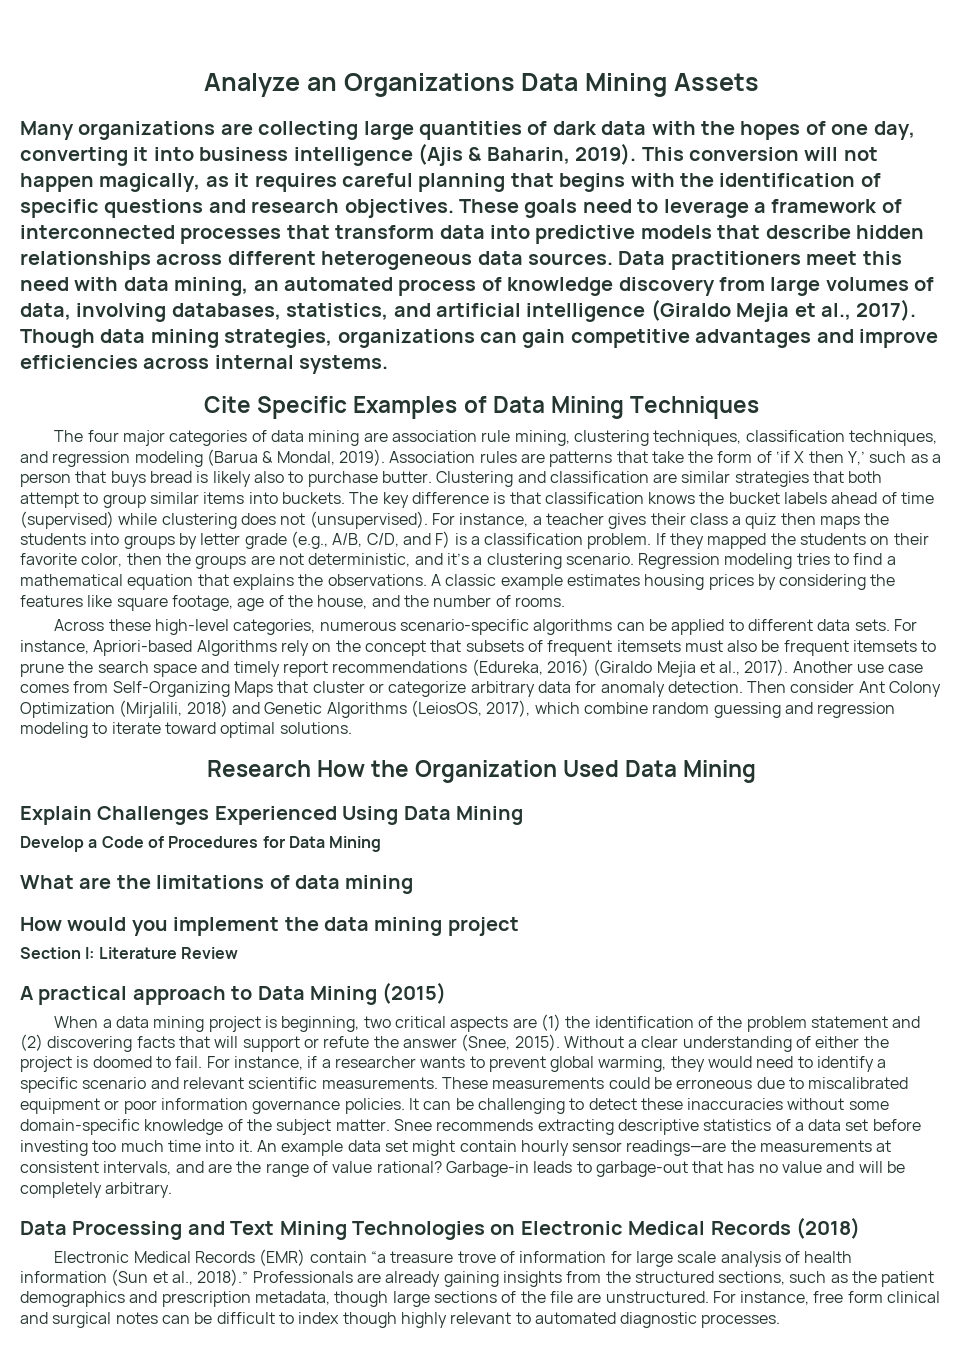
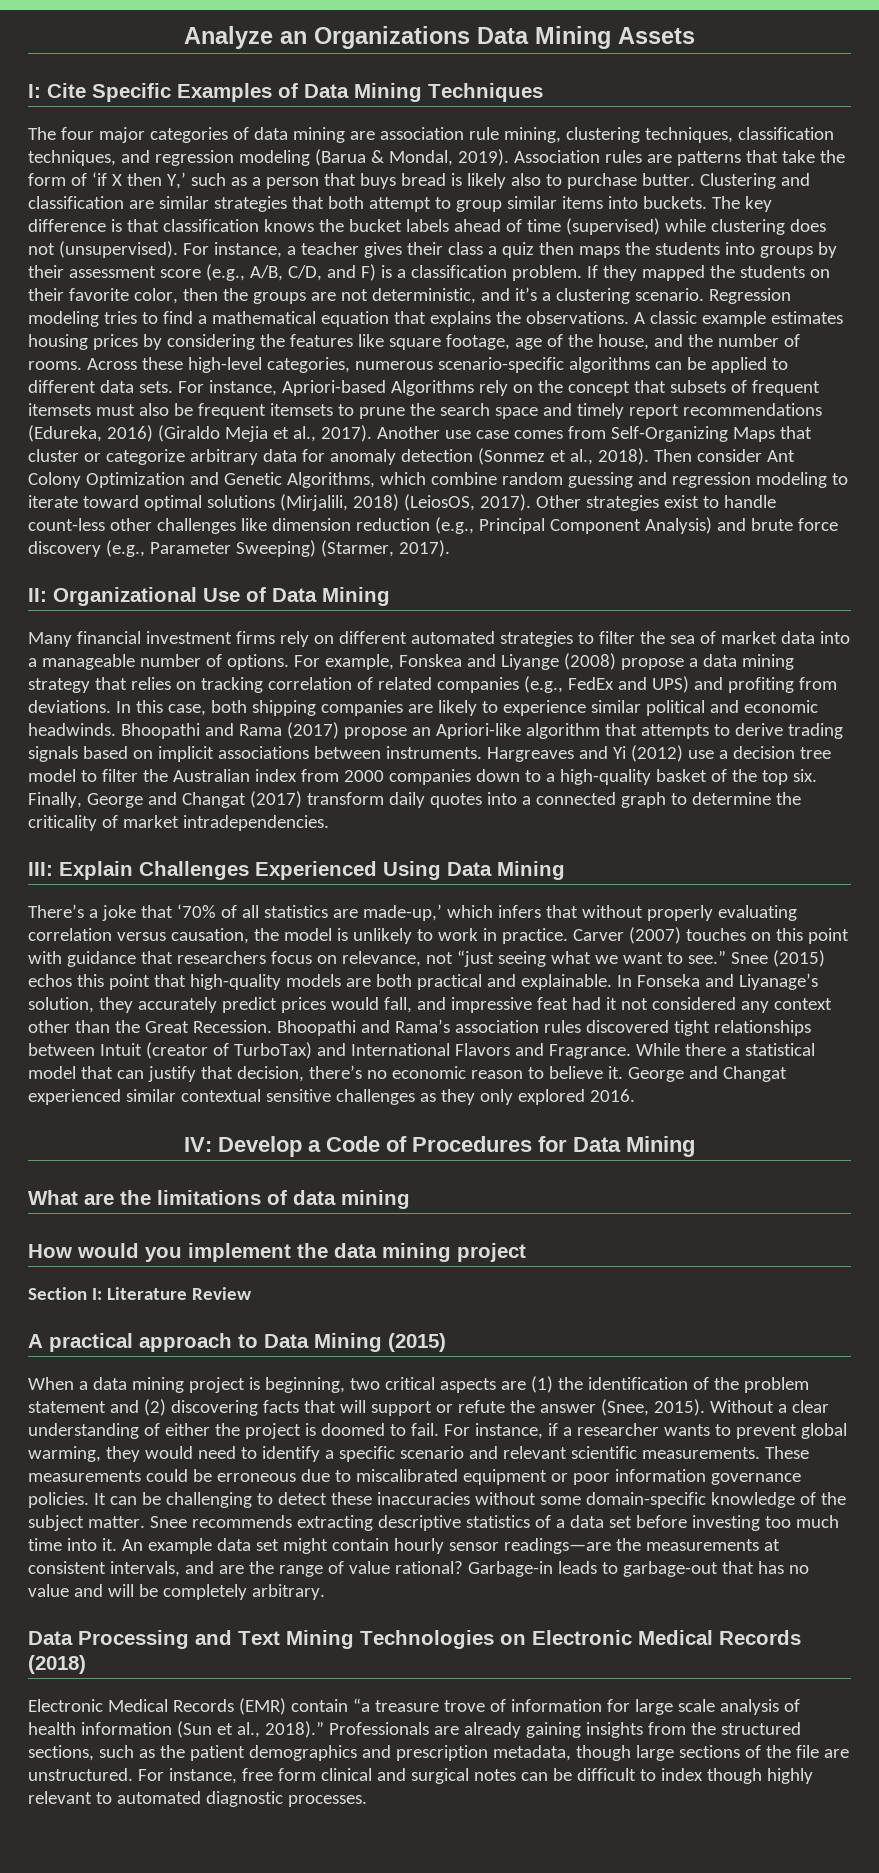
[20,121,915,140] [20,143,878,166] [20,173,881,192] [20,199,902,218] [20,225,924,244] [20,251,902,270] [20,277,935,296] [20,299,917,322] [20,329,938,348] [20,355,389,374] Many organizations are collecting large quantities of dark data with the hopes of one day, converting it into business intelligence (Ajis & Baharin, 2019). This conversion will not happen magically, as it requires careful planning that begins with the identification of specific questions and research objectives. These goals need to leverage a framework of interconnected processes that transform data into predictive models that describe hidden relationships across different heterogeneous data sources. Data practitioners meet this need with data mining, an automated process of knowledge discovery from large volumes of data, involving databases, statistics, and artificial intelligence (Giraldo Mejia et al., 2017). Though data mining strategies, organizations can gain competitive advantages and improve efficiencies across internal systems. // -> [28,84,41,98] I:
[200,533,287,549] letter grade -> [28,265,201,278] their assessment score
(565, 602) // -> (82, 365) none
[667,681,743,693] detection. -> [400,448,649,465] detection (Sonmez et al., 2018).
[119,700,531,718] (Mirjalili, 2018) and Genetic Algorithms (LeiosOS, 2017), -> [189,472,375,488] and Genetic Algorithms,
[279,722,352,734] [206,760,757,783] solutions. // Research How the Organization Used Data Mining // -> [206,494,776,511] [28,517,838,534] [28,540,450,557] [28,587,390,606] [28,631,850,647] [28,653,794,670] [28,676,837,693] [28,700,818,716] [28,722,843,739] [28,745,831,762] [28,769,817,785] [28,791,801,808] [28,815,329,831] [28,862,53,876] solutions (Mirjalili, 2018) (LeiosOS, 2017). Other strategies exist to handle count-less other challenges like dimension reduction (e.g., Principal Component Analysis) and brute force discovery (e.g., Parameter Sweeping) (Starmer, 2017). // II: Organizational Use of Data Mining // Many financial investment firms rely on different automated strategies to filter the sea of market data into a manageable number of options. For example, Fonskea and Liyange (2008) propose a data mining strategy that relies on tracking correlation of related companies (e.g., FedEx and UPS) and profiting from deviations. In this case, both shipping companies are likely to experience similar political and economic headwinds. Bhoopathi and Rama (2017) propose an Apriori-like algorithm that attempts to derive trading signals based on implicit associations between instruments. Hargreaves and Yi (2012) use a decision tree model to filter the Australian index from 2000 companies down to a high-quality basket of the top six. Finally, George and Changat (2017) transform daily quotes into a connected graph to determine the criticality of market intradependencies. // III:
(523, 815) none -> [28,904,797,921] [28,927,849,944] [28,950,825,967] [28,973,818,990] [28,997,832,1013] [28,1019,811,1036] [28,1042,815,1059] [28,1065,787,1082] [28,1089,635,1105] [184,1137,212,1152] There’s a joke that ‘70% of all statistics are made-up,’ which infers that without properly evaluating correlation versus causation, the model is unlikely to work in practice. Carver (2007) touches on this point with guidance that researchers focus on relevance, not “just seeing what we want to see.” Snee (2015) echos this point that high-quality models are both practical and explainable. In Fonseka and Liyanage’s solution, they accurately predict prices would fall, and impressive feat had it not considered any context other than the Great Recession. Bhoopathi and Rama’s association rules discovered tight relationships between Intuit (creator of TurboTax) and International Flavors and Fragrance. While there a statistical model that can justify that decision, there’s no economic reason to believe it. George and Changat experienced similar contextual sensitive challenges as they only explored 2016. // IV:

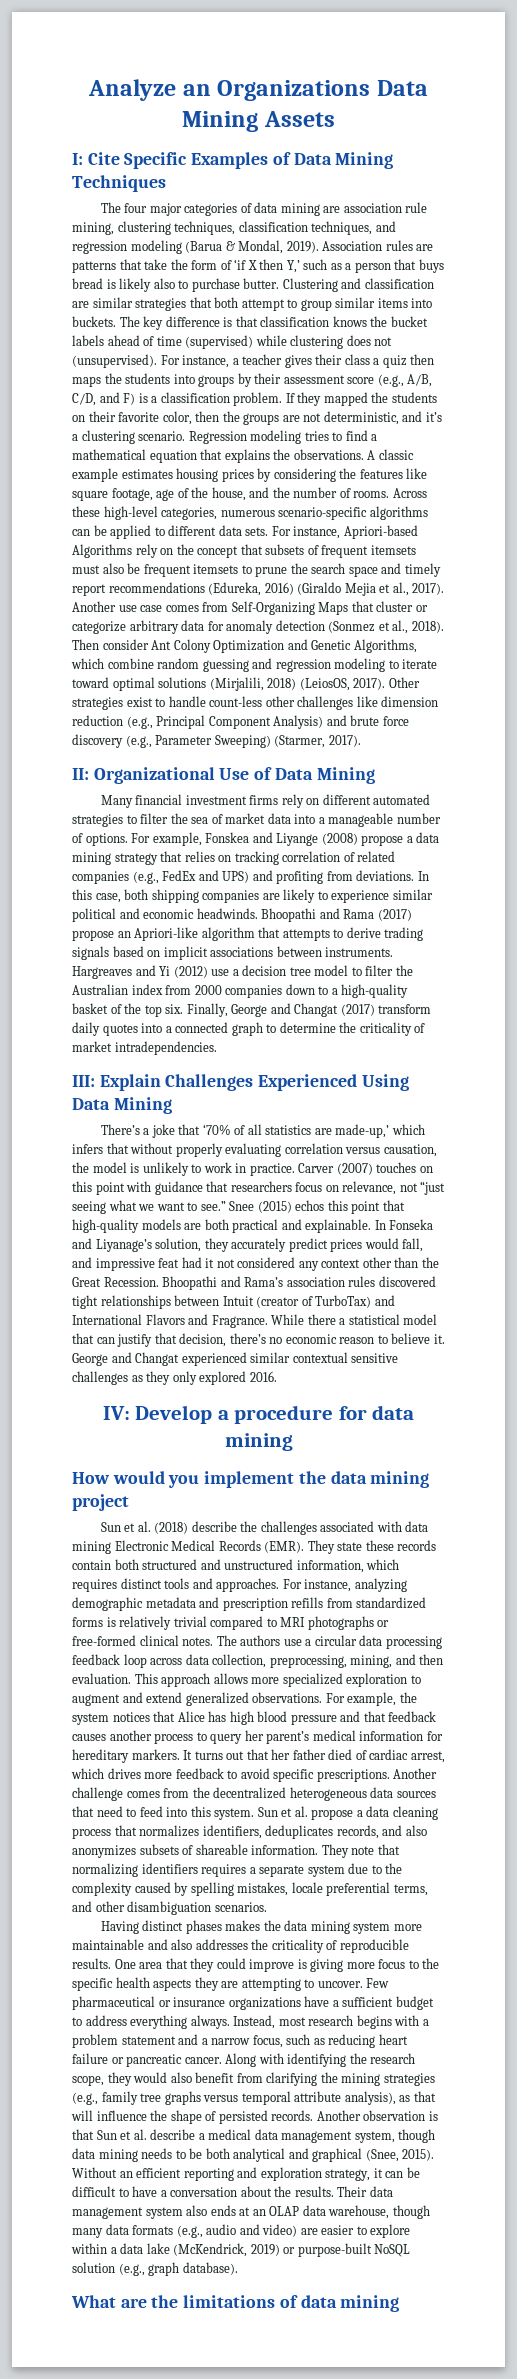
[326,1136,695,1157] [28,1190,287,1205] Code of Procedures for Data Mining // What are the limitations of -> [234,1405,367,1424] procedure for
[28,1287,252,1300] [28,1333,446,1352] [28,1376,809,1393] [28,1399,829,1416] [28,1423,847,1439] [28,1446,809,1462] [28,1469,801,1485] [28,1492,846,1508] [28,1515,839,1531] [28,1538,780,1554] [28,1561,809,1577] [28,1584,325,1600] [28,1630,801,1649] [28,1655,86,1674] [28,1698,800,1715] [28,1721,801,1738] [28,1745,849,1761] [28,1768,813,1784] [28,1791,367,1807] Section I: Literature Review // A practical approach to Data Mining (2015) // When a data mining project is beginning, two critical aspects are (1) the identification of the problem statement and (2) discovering facts that will support or refute the answer (Snee, 2015). Without a clear understanding of either the project is doomed to fail. For instance, if a researcher wants to prevent global warming, they would need to identify a specific scenario and relevant scientific measurements. These measurements could be erroneous due to miscalibrated equipment or poor information governance policies. It can be challenging to detect these inaccuracies without some domain-specific knowledge of the subject matter. Snee recommends extracting descriptive statistics of a data set before investing too much time into it. An example data set might contain hourly sensor readings—are the measurements at consistent intervals, and are the range of value rational? Garbage-in leads to garbage-out that has no value and will be completely arbitrary. // Data Processing and Text Mining Technologies on Electronic Medical Records (2018) // Electronic Medical Records (EMR) contain “a treasure trove of information for large scale analysis of health information (Sun et al., 2018).” Professionals are already gaining insights from the structured sections, such as the patient demographics and prescription metadata, though large sections of the file are unstructured. For instance, free form clinical and surgical notes can be difficult to index though highly relevant to automated diagnostic processes. -> [100,1521,429,1535] [72,1540,437,1554] [72,1559,400,1573] [72,1578,407,1592] [72,1597,427,1611] [72,1616,390,1630] [72,1635,442,1649] [72,1654,444,1668] [72,1673,421,1687] [72,1692,417,1706] [72,1711,437,1725] [72,1730,443,1744] [72,1749,445,1763] [71,1768,438,1782] [72,1787,436,1801] [72,1806,438,1820] [72,1825,427,1839] [72,1844,400,1858] [72,1863,403,1877] [72,1882,428,1896] [72,1901,267,1915] [100,1920,422,1934] [72,1939,409,1953] [72,1958,440,1972] [72,1977,390,1991] [72,1996,434,2010] [72,2015,429,2029] [72,2034,408,2048] [72,2053,416,2067] [72,2072,435,2086] [72,2091,436,2105] [71,2110,438,2124] [72,2129,436,2143] [72,2148,435,2162] [72,2167,420,2181] [72,2186,393,2197] [72,2205,430,2219] [72,2224,411,2238] [71,2243,411,2257] [72,2262,238,2276] [71,2295,400,2312] Sun et al. (2018) describe the challenges associated with data mining Electronic Medical Records (EMR). They state these records contain both structured and unstructured information, which requires distinct tools and approaches. For instance, analyzing demographic metadata and prescription refills from standardized forms is relatively trivial compared to MRI photographs or free-formed clinical notes. The authors use a circular data processing feedback loop across data collection, preprocessing, mining, and then evaluation. This approach allows more specialized exploration to augment and extend generalized observations. For example, the system notices that Alice has high blood pressure and that feedback causes another process to query her parent’s medical information for hereditary markers. It turns out that her father died of cardiac arrest, which drives more feedback to avoid specific prescriptions. Another challenge comes from the decentralized heterogeneous data sources that need to feed into this system. Sun et al. propose a data cleaning process that normalizes identifiers, deduplicates records, and also anonymizes subsets of shareable information. They note that normalizing identifiers requires a separate system due to the complexity caused by spelling mistakes, locale preferential terms, and other disambiguation scenarios. // Having distinct phases makes the data mining system more maintainable and also addresses the criticality of reproducible results. One area that they could improve is giving more focus to the specific health aspects they are attempting to uncover. Few pharmaceutical or insurance organizations have a sufficient budget to address everything always. Instead, most research begins with a problem statement and a narrow focus, such as reducing heart failure or pancreatic cancer. Along with identifying the research scope, they would also benefit from clarifying the mining strategies (e.g., family tree graphs versus temporal attribute analysis), as that will influence the shape of persisted records. Another observation is that Sun et al. describe a medical data management system, though data mining needs to be both analytical and graphical (Snee, 2015). Without an efficient reporting and exploration strategy, it can be difficult to have a conversation about the results. Their data management system also ends at an OLAP data warehouse, though many data formats (e.g., audio and video) are easier to explore within a data lake (McKendrick, 2019) or purpose-built NoSQL solution (e.g., graph database). // What are the limitations of data mining

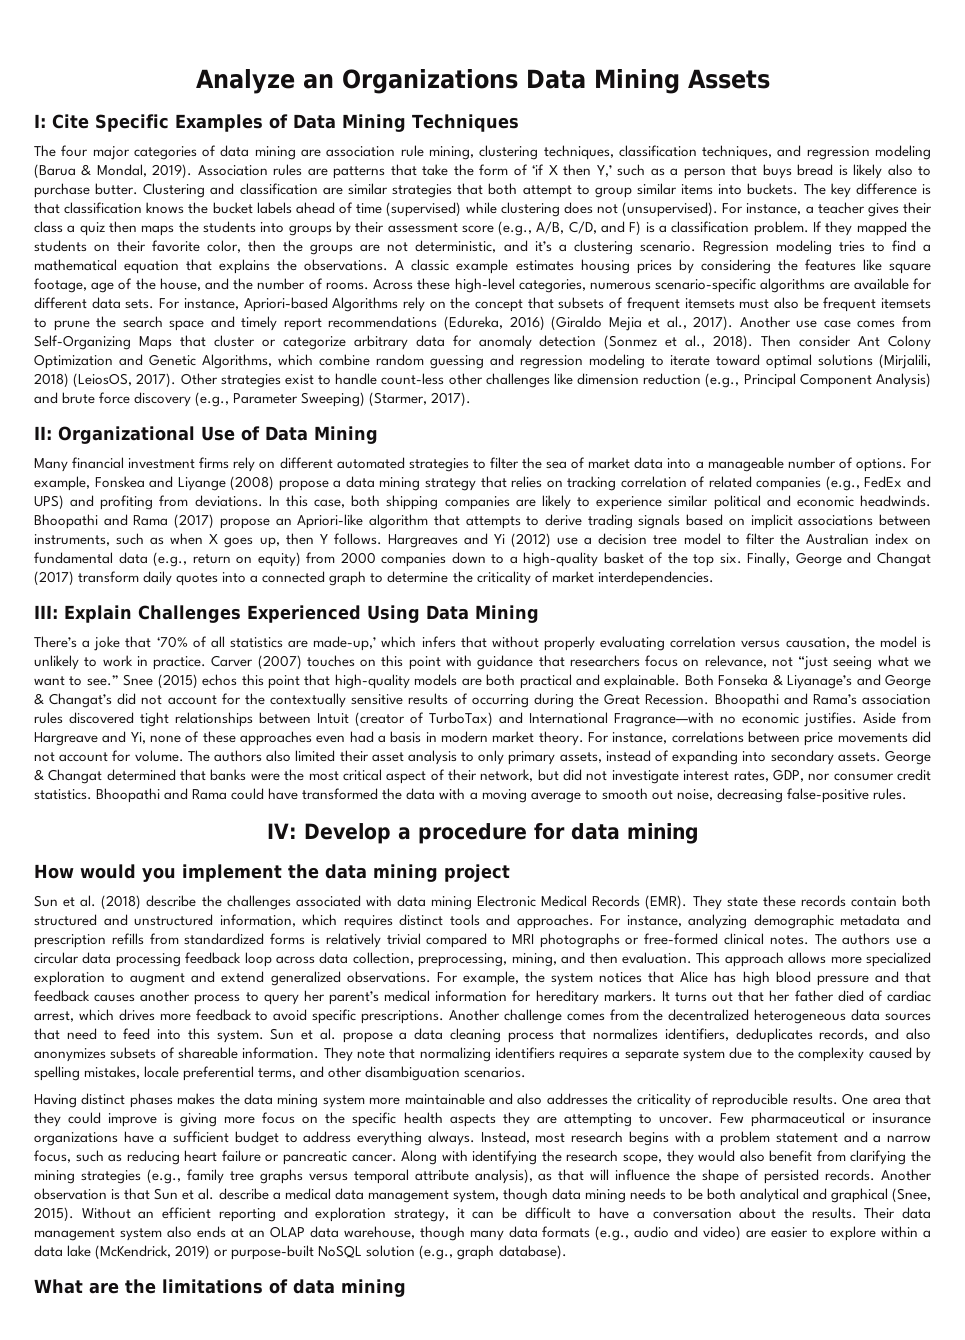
[72,525,165,539] can be applied to -> [829,278,933,290] are available for
[325,947,394,957] instruments. -> [34,533,382,548] instruments, such as when X goes up, then Y follows.
(163, 989) none -> [915,537,932,545] [34,552,301,567] on fundamental data (e.g., return on equity)
[114,1041,217,1055] intradependencies. -> [597,571,714,586] interdependencies.
[374,1219,434,1230] [72,1238,424,1252] [72,1257,419,1271] In Fonseka and Liyanage’s solution, they accurately predict prices would fall, and impressive feat had it not considered any context other than -> [684,674,932,689] [34,693,574,708] Both Fonseka & Liyanage’s and George & Changat’s did not account for the contextually sensitive results of occurring during
[145,1314,438,1328] [72,1333,445,1347] [72,1352,399,1366] [72,1371,277,1385] Flavors and Fragrance. While there a statistical model that can justify that decision, there’s no economic reason to believe it. George and Changat experienced similar contextual sensitive challenges as they only explored 2016. -> [614,712,931,727] [34,731,932,746] [34,750,931,765] [34,769,932,784] [34,788,907,803] Fragrance—with no economic justifies. Aside from Hargreave and Yi, none of these approaches even had a basis in modern market theory. For instance, correlations between price movements did not account for volume. The authors also limited their asset analysis to only primary assets, instead of expanding into secondary assets. George & Changat determined that banks were the most critical aspect of their network, but did not investigate interest rates, GDP, nor consumer credit statistics. Bhoopathi and Rama could have transformed the data with a moving average to smooth out noise, decreasing false-positive rules.
[408,1960,419,1969] to -> [302,1116,319,1124] on

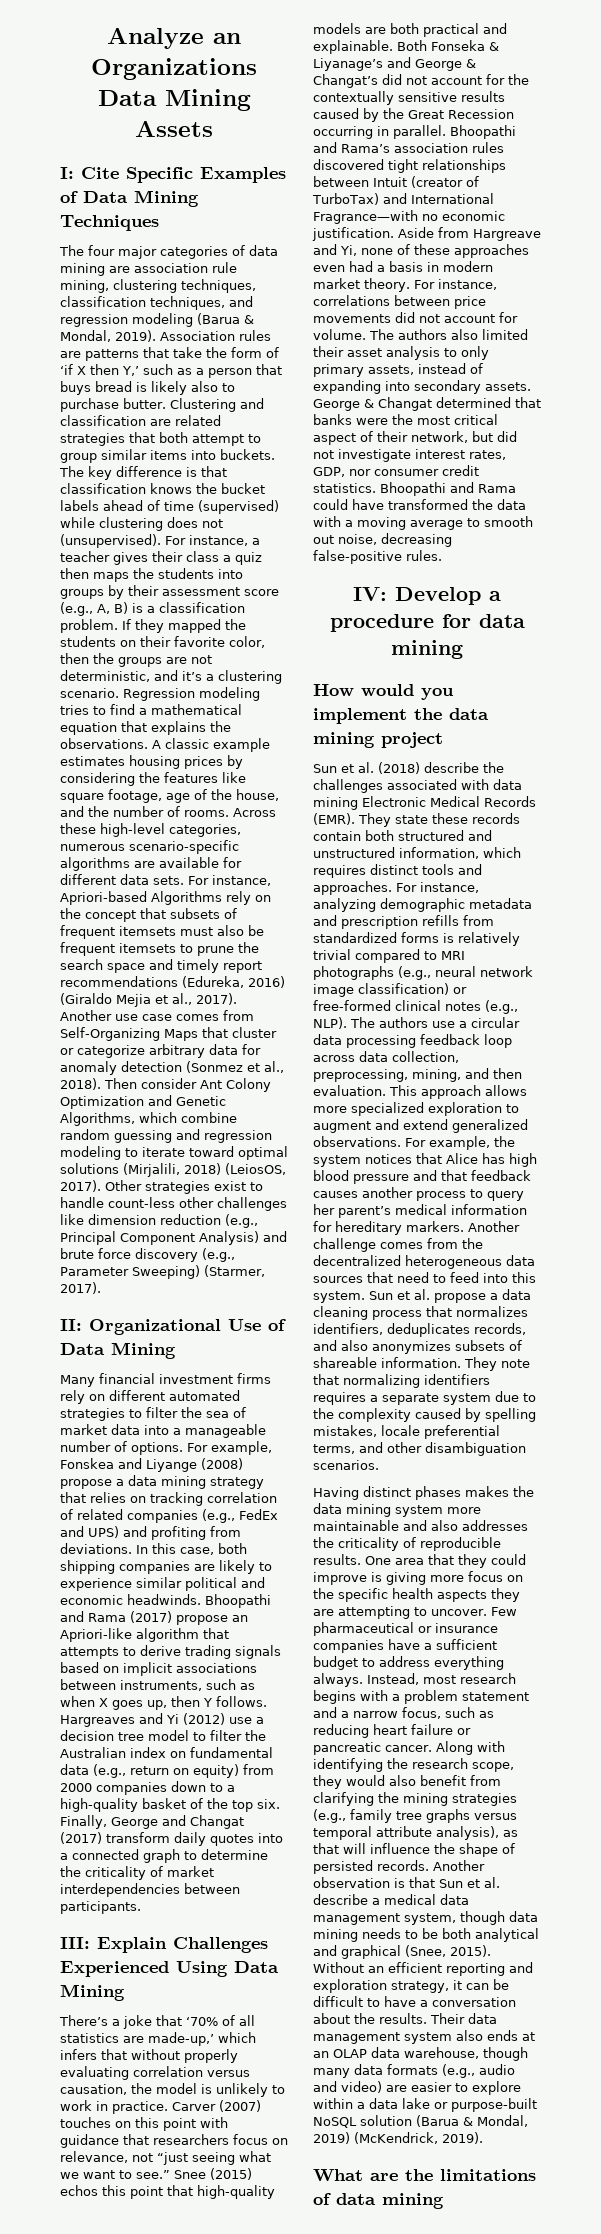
[347,183,388,195] similar -> [175,415,221,426] related
[536,221,642,236] A/B, C/D, and F) -> [97,602,128,614] A, B)
[597,571,714,586] interdependencies. -> [60,1883,240,1897] [60,1901,141,1914] interdependencies between participants.
[453,693,710,708] of occurring during the Great Recession. -> [313,108,514,122] [313,125,446,139] caused by the Great Recession occurring in parallel.
[804,712,857,727] justifies. -> [312,227,394,241] justification.
[625,933,809,945] or free-formed clinical notes. -> [398,966,533,980] [313,983,467,997] [313,1000,518,1014] [313,1017,347,1029] (e.g., neural network image classification) or free-formed clinical notes (e.g., NLP).
[661,990,931,1002] [34,1009,445,1024] It turns out that her father died of cardiac arrest, which drives more feedback to avoid specific prescriptions. -> (464, 1226) none
[34,1132,118,1146] organizations -> [313,1640,384,1653] companies
[95,1245,211,1260] (McKendrick, 2019) -> (430, 2103) none
[419,1245,567,1260] (e.g., graph database). -> [416,2115,528,2127] [313,2132,483,2144] (Barua & Mondal, 2019) (McKendrick, 2019).

